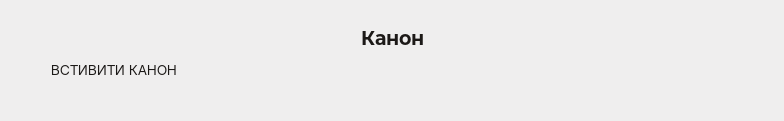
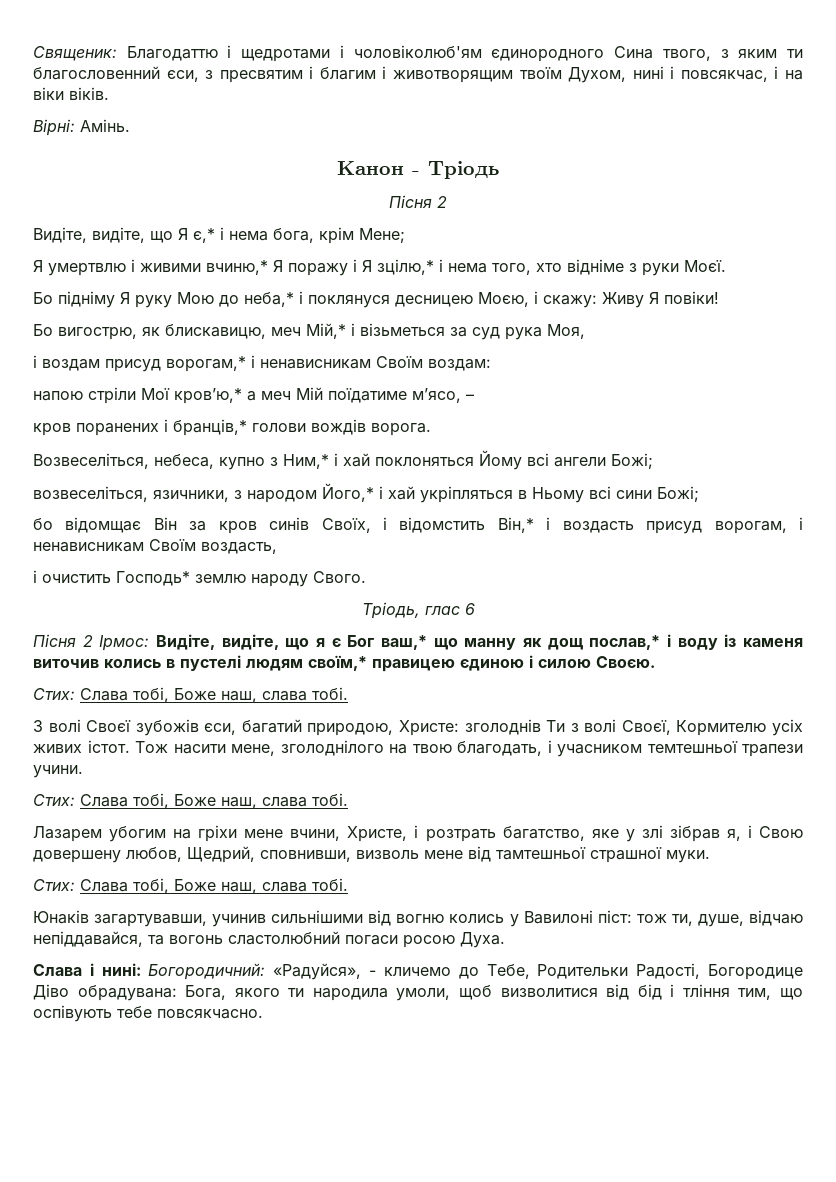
[360,31,424,45] [51,65,177,75] Канон // ВСТИВИТИ КАНОН -> [33,45,804,62] [33,66,803,83] [33,87,109,100] [33,119,130,136] [336,161,500,179] [389,195,447,208] [33,227,405,244] [33,259,726,276] [33,291,719,308] [33,323,585,340] [33,355,491,372] [33,387,474,404] [33,419,431,436] [33,450,653,470] [33,483,699,503] [33,517,804,534] [33,539,277,554] [33,570,366,587] [361,602,475,619] [33,634,803,651] [33,655,655,672] [33,687,348,703] [33,719,803,736] [33,740,803,757] [33,765,83,778] [33,793,348,809] [33,825,803,842] [33,846,710,863] [33,878,348,894] [33,910,804,927] [33,931,505,948] [33,963,803,980] [33,984,803,1001] [33,1005,263,1022] Священик: Благодаттю і щедротами і чоловіколюб'ям єдинородного Сина твого, з яким ти благословенний єси, з пресвятим і благим і животворящим твоїм Духом, нині і повсякчас, і на віки віків. // Вірні: Амінь. // Канон - Тріодь // Пісня 2 // Видіте, видіте, що Я є,* і нема бога, крім Мене; // Я умертвлю і живими вчиню,* Я поражу і Я зцілю,* і нема того, хто відніме з руки Моєї. // Бо підніму Я руку Мою до неба,* і поклянуся десницею Моєю, і скажу: Живу Я повіки! // Бо вигострю, як блискавицю, меч Мій,* і візьметься за суд рука Моя, // і воздам присуд ворогам,* і ненависникам Своїм воздам: // напою стріли Мої кров’ю,* а меч Мій поїдатиме м’ясо, – // кров поранених і бранців,* голови вождів ворога. // Возвеселіться, небеса, купно з Ним,* і хай поклоняться Йому всі ангели Божі; // возвеселіться, язичники, з народом Його,* і хай укріпляться в Ньому всі сини Божі; // бо відомщає Він за кров синів Своїх, і відомстить Він,* і воздасть присуд ворогам, і ненависникам Своїм воздасть, // і очистить Господь* землю народу Свого. // Тріодь, глас 6 // Пісня 2 Ірмос: Видіте, видіте, що я є Бог ваш,* що манну як дощ послав,* і воду із каменя виточив колись в пустелі людям своїм,* правицею єдиною і силою Своєю. // Стих: Слава тобі, Боже наш, слава тобі. // З волі Своєї зубожів єси, багатий природою, Христе: зголоднів Ти з волі Своєї, Кормителю усіх живих істот. Тож насити мене, зголоднілого на твою благодать, і учасником темтешньої трапези учини. // Стих: Слава тобі, Боже наш, слава тобі. // Лазарем убогим на гріхи мене вчини, Христе, і розтрать багатство, яке у злі зібрав я, і Свою довершену любов, Щедрий, сповнивши, визволь мене від тамтешньої страшної муки. // Стих: Слава тобі, Боже наш, слава тобі. // Юнаків загартувавши, учинив сильнішими від вогню колись у Вавилоні піст: тож ти, душе, відчаю непіддавайся, та вогонь сластолюбний погаси росою Духа. // Слава і нині: Богородичний: «Радуйся», - кличемо до Тебе, Родительки Радості, Богородице Діво обрадувана: Бога, якого ти народила умоли, щоб визволитися від бід і тління тим, що оспівують тебе повсякчасно.

